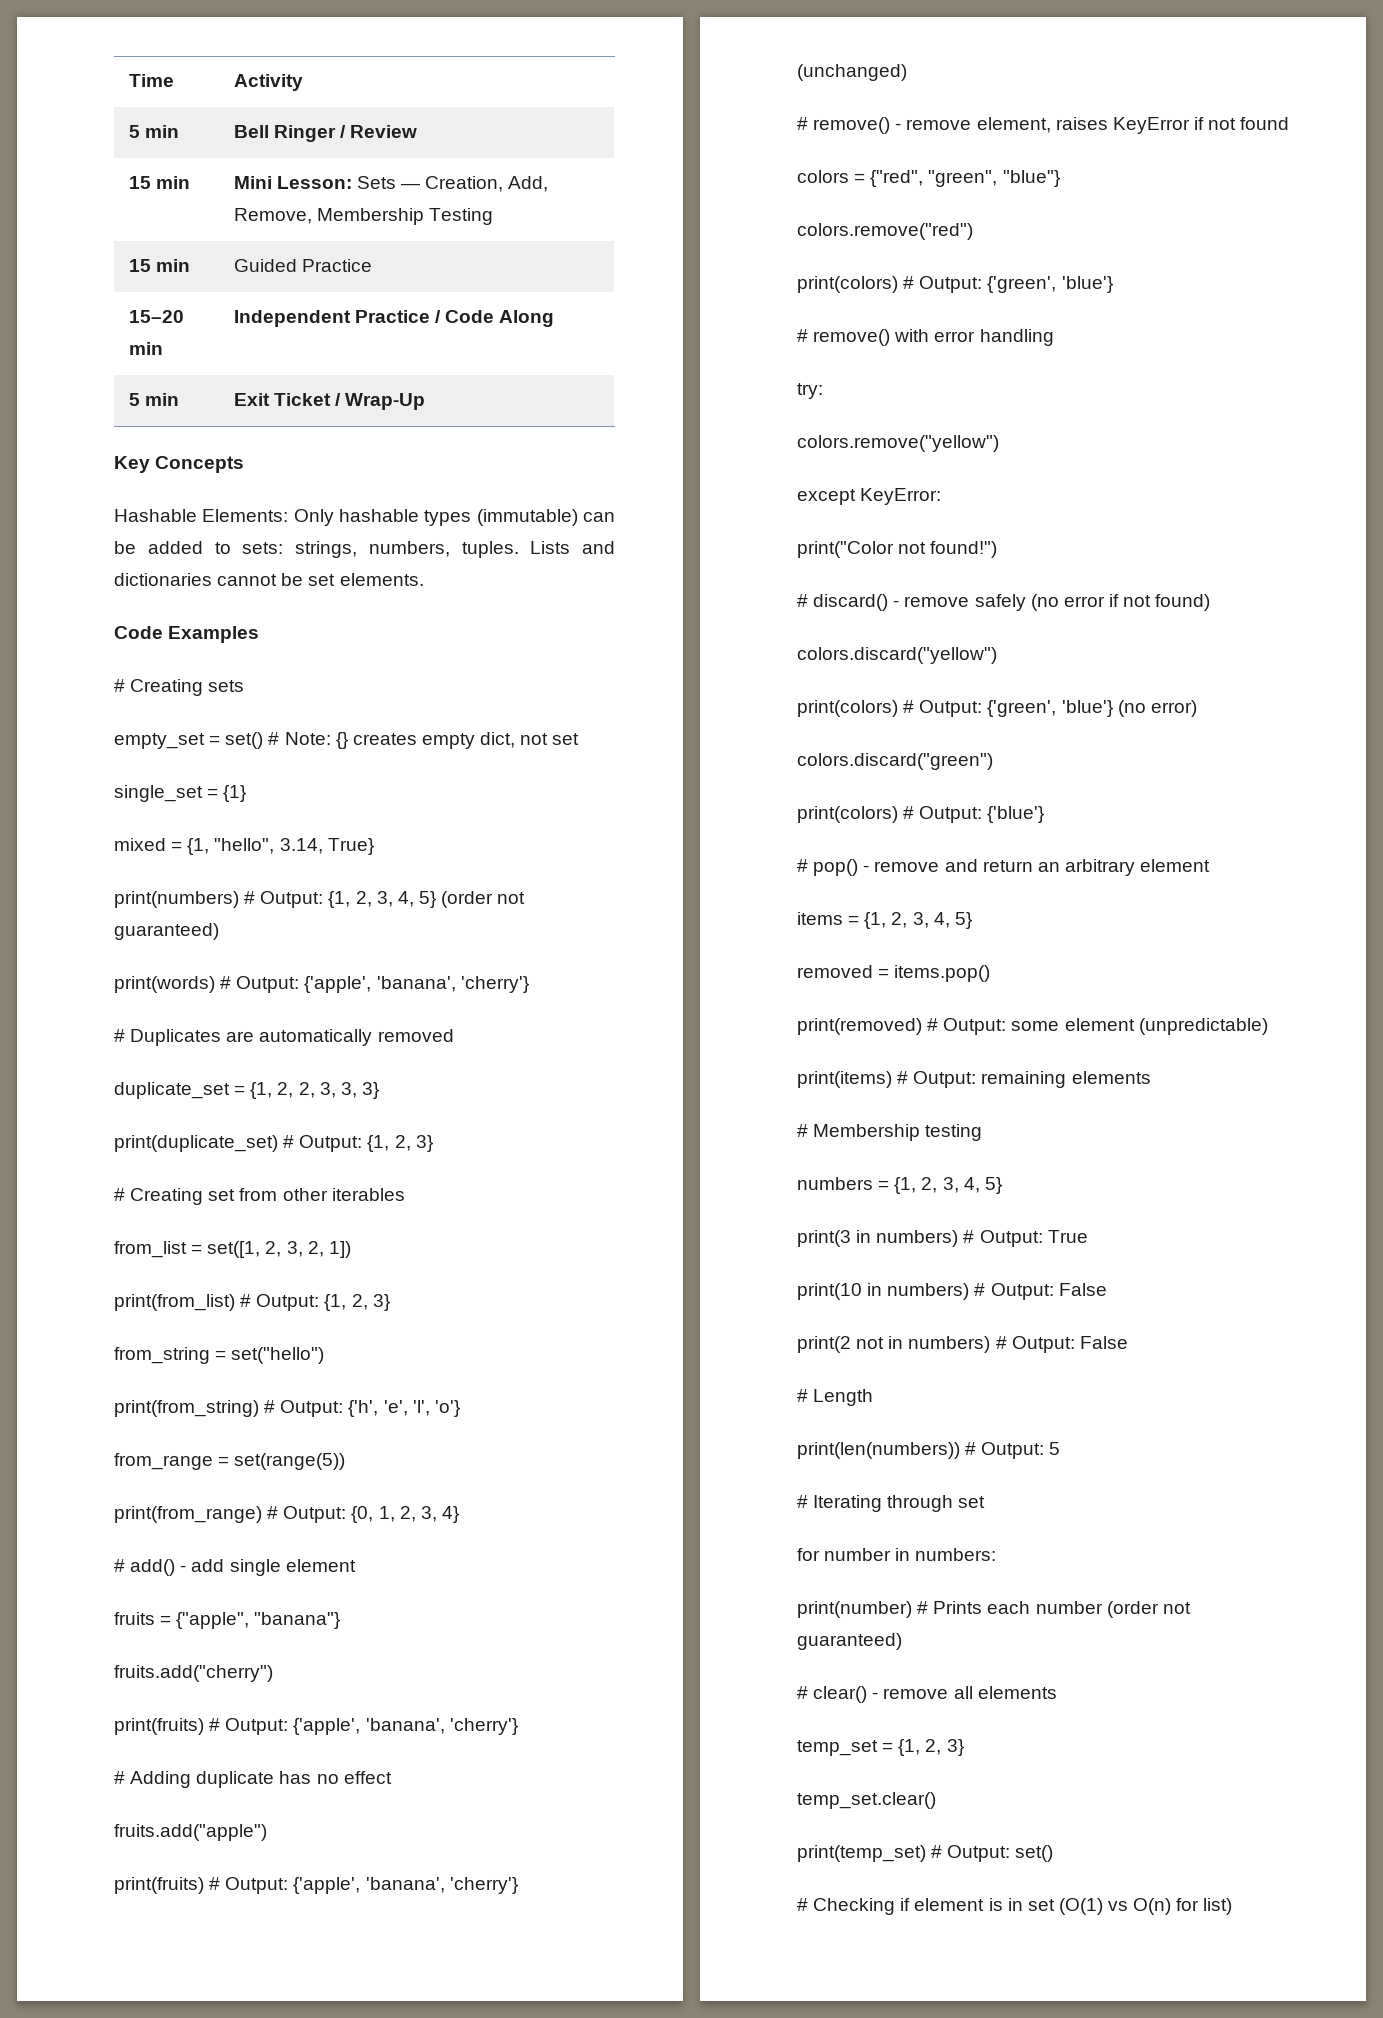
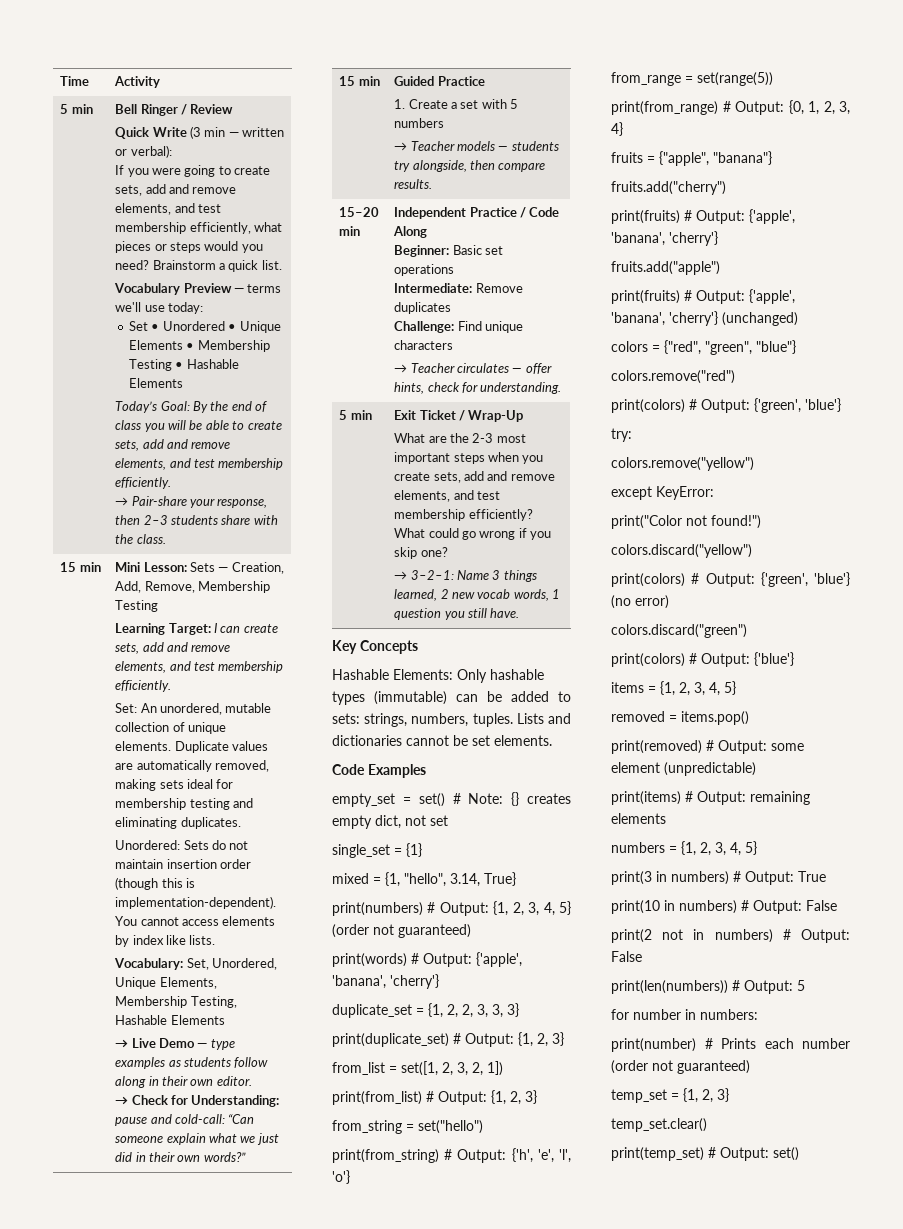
(418, 131) none -> [115,126,285,139] [115,145,172,158] [115,165,271,177] [115,184,237,196] [115,203,222,215] [115,222,283,234] [115,241,263,253] [115,260,282,272] [114,283,282,295] [115,302,204,314] [129,321,281,333] [129,340,270,352] [129,359,239,371] [129,378,184,388] [115,401,268,413] [115,420,282,432] [115,439,231,451] [115,458,284,470] [115,477,172,489] [115,496,268,508] [115,515,278,525] [115,534,166,544] // Quick Write (3 min — written or verbal): // If you were going to create sets, add and remove elements, and test membership efficiently, what pieces or steps would you need? Brainstorm a quick list. // Vocabulary Preview — terms we'll use today: // Set • Unordered • Unique Elements • Membership Testing • Hashable Elements // Today’s Goal: By the end of class you will be able to create sets, add and remove elements, and test membership efficiently. // → Pair-share your response, then 2–3 students share with the class.
[128,259,190,272] [233,259,372,272] // 15 min | Guided Practice -> [115,623,278,635] [115,642,231,654] [115,661,284,673] [115,680,172,692] [115,703,272,715] [115,722,227,734] [115,741,269,753] [115,760,270,772] [115,779,234,791] [115,798,254,810] [115,817,241,829] [115,840,249,850] [115,859,252,869] [115,877,196,890] [115,896,277,909] [115,916,276,926] [115,935,216,947] [114,958,278,970] [115,977,217,989] [115,996,237,1008] [115,1015,225,1025] [115,1038,235,1050] [115,1057,269,1069] [115,1076,252,1088] [115,1095,280,1107] [115,1114,255,1126] [115,1133,279,1145] [115,1152,246,1162] [339,76,380,86] [394,76,485,86] [394,99,519,109] [394,118,445,128] [394,141,559,151] [394,160,546,172] [394,179,433,189] // Learning Target: I can create sets, add and remove elements, and test membership efficiently. // Set: An unordered, mutable collection of unique elements. Duplicate values are automatically removed, making sets ideal for membership testing and eliminating duplicates. // Unordered: Sets do not maintain insertion order (though this is implementation-dependent). You cannot access elements by index like lists. // Vocabulary: Set, Unordered, Unique Elements, Membership Testing, Hashable Elements // → Live Demo — type examples as students follow along in their own editor. // → Check for Understanding: pause and cold-call: “Can someone explain what we just did in their own words?” // 15 min | Guided Practice // 1. Create a set with 5 numbers // → Teacher models — students try alongside, then compare results.
(555, 318) none -> [394,245,504,257] [394,264,455,276] [394,283,523,293] [394,302,452,314] [394,321,524,333] [394,340,454,350] [394,363,552,374] [394,382,562,394] // Beginner: Basic set operations // Intermediate: Remove duplicates // Challenge: Find unique characters // → Teacher circulates — offer hints, check for understanding.
(426, 401) none -> [394,433,526,443] [394,452,544,464] [394,471,555,483] [394,490,501,502] [394,509,533,521] [394,528,552,540] [394,547,448,559] [394,570,537,582] [394,589,561,601] [394,608,520,620] // What are the 2-3 most important steps when you create sets, add and remove elements, and test membership efficiently? What could go wrong if you skip one? // → 3–2–1: Name 3 things learned, 2 new vocab words, 1 question you still have.
[114,679,245,696] // # Creating sets -> (426, 771) none
[114,1029,454,1046] // # Duplicates are automatically removed -> (439, 981) none
[114,1188,405,1205] // # Creating set from other iterables -> (564, 1039) none
[114,1559,356,1576] // # add() - add single element -> (623, 129) none
[114,1771,392,1788] // # Adding duplicate has no effect -> (718, 238) none
[797,117,1290,134] // # remove() - remove element, raises KeyError if not found -> (798, 319) none
[797,329,1054,346] // # remove() with error handling -> (841, 405) none
[797,594,1211,611] // # discard() - remove safely (no error if not found) -> (761, 522) none
[797,859,1211,876] // # pop() - remove and return an arbitrary element -> (794, 659) none
[797,1124,983,1141] // # Membership testing -> (666, 818) none
[797,1389,874,1406] // # Length -> (642, 956) none
[797,1495,986,1512] // # Iterating through set -> (805, 985) none
[797,1686,1057,1703] // # clear() - remove all elements -> (750, 1067) none
[797,1898,1233,1915] // # Checking if element is in set (O(1) vs O(n) for list) -> (799, 1154) none

